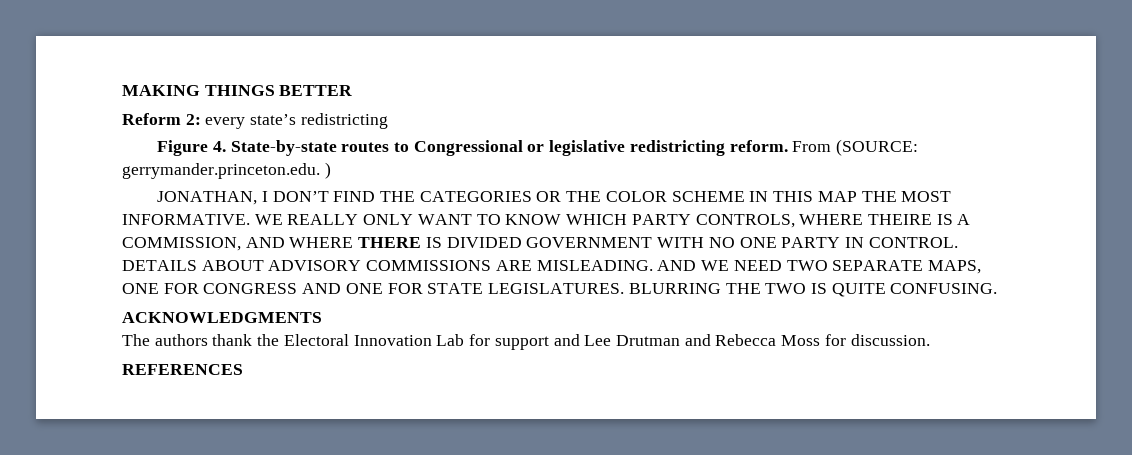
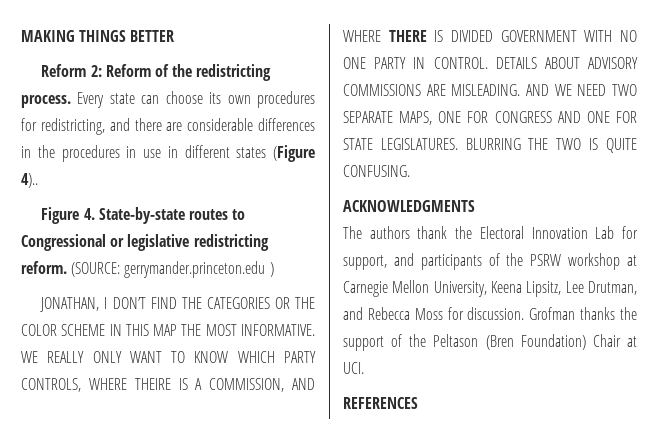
[205,113,388,129] every state’s redistricting -> [105,64,272,81] [21,91,315,108] [21,118,315,135] [21,145,315,162] [21,173,38,188] Reform of the redistricting process. Every state can choose its own procedures for redistricting, and there are considerable differences in the procedures in use in different states (Figure 4)..
[792,139,919,156] [122,163,320,179] From (SOURCE: gerrymander.princeton.edu. -> [71,261,266,278] (SOURCE: gerrymander.princeton.edu
[494,334,680,350] support and Lee Drutman -> [343,253,637,270] [343,280,637,297] support, and participants of the PSRW workshop at Carnegie Mellon University, Keena Lipsitz, Lee Drutman,
(930, 340) none -> [529,307,637,320] [343,334,637,351] [343,362,364,374] Grofman thanks the support of the Peltason (Bren Foundation) Chair at UCI.

